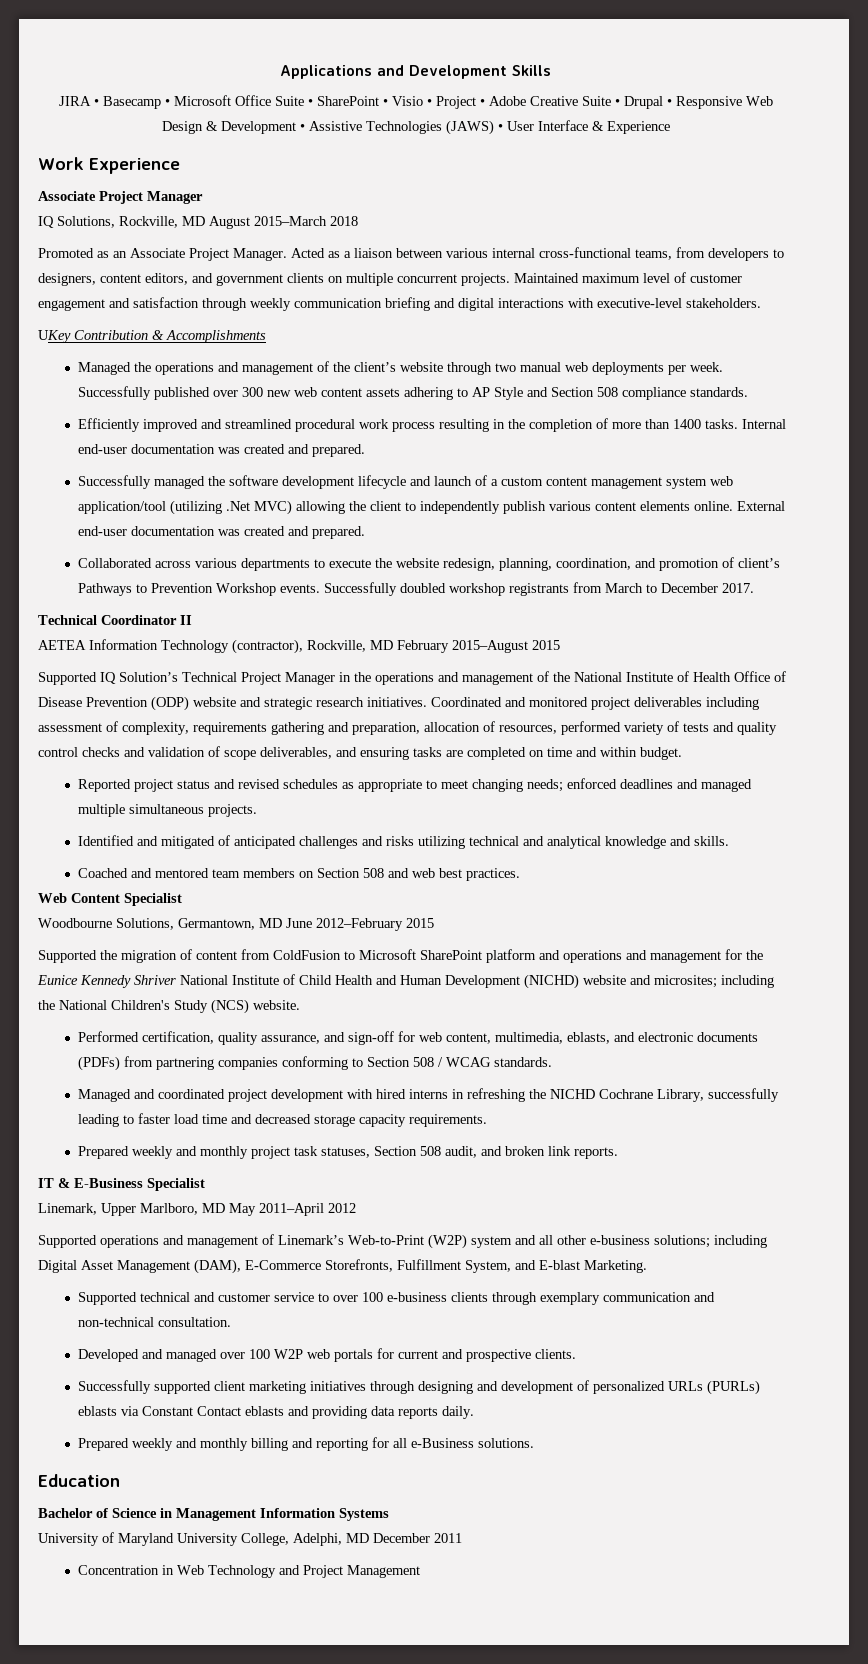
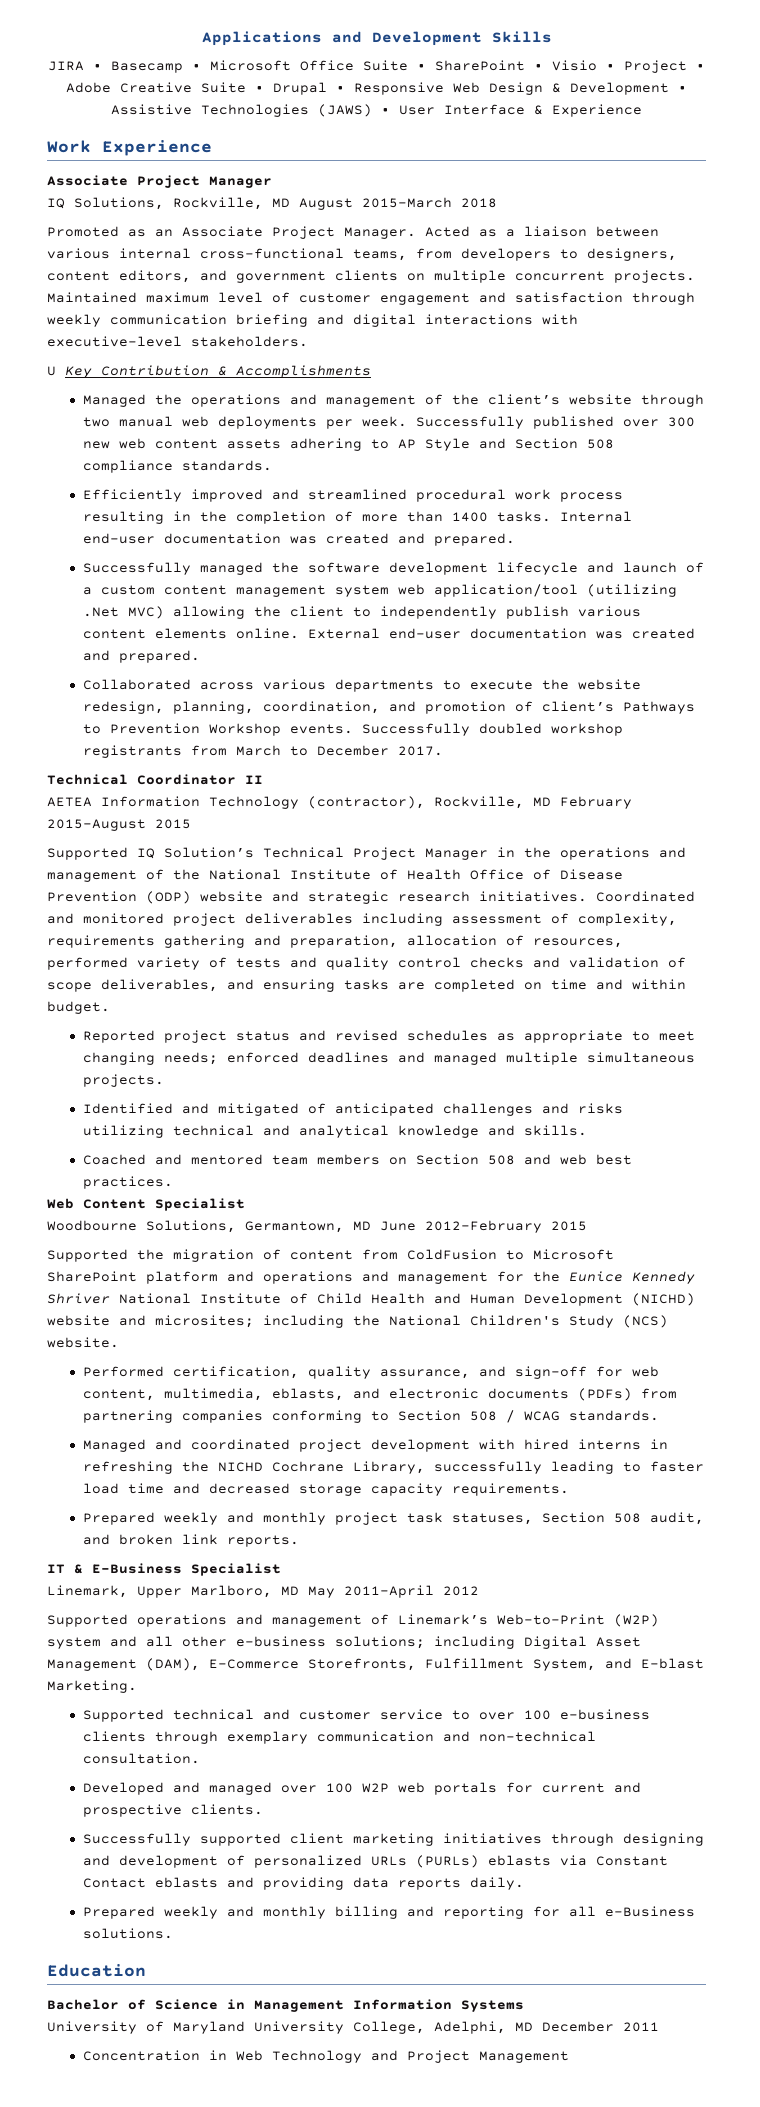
[38,330,71,343] UKey -> [47,366,92,378] U Key

